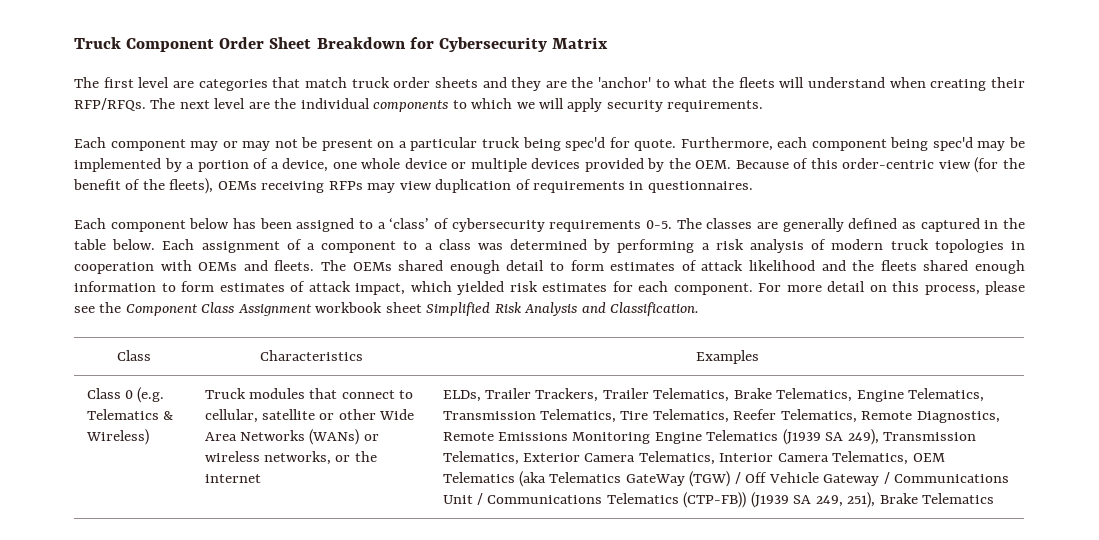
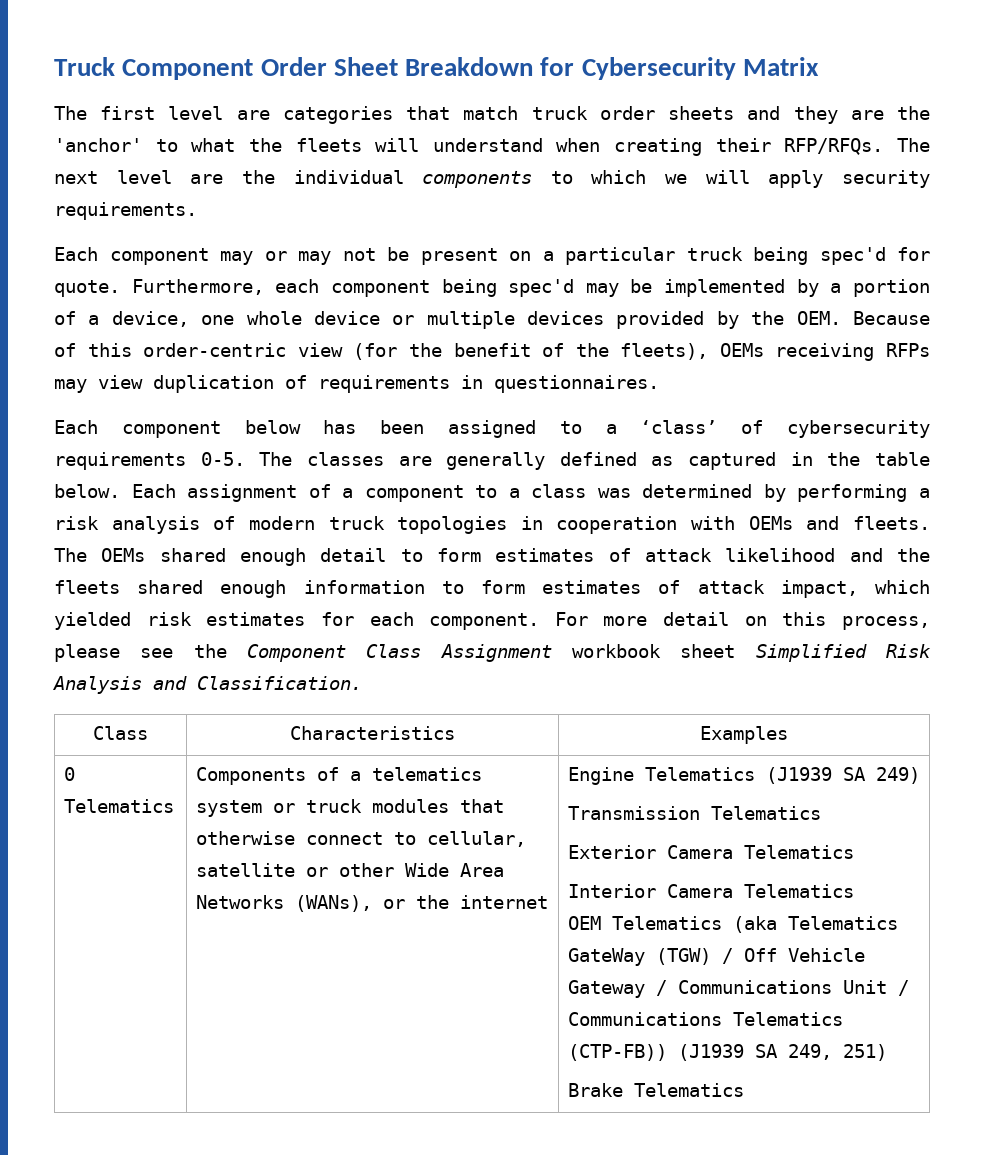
[86,387,165,403] [86,409,173,420] [85,429,149,445] [204,388,246,399] Class 0 (e.g. Telematics & Wireless) | Truck -> [63,767,75,781] [63,799,174,813] [195,767,482,785] [195,799,362,817] 0 Telematics | Components of a telematics system or truck
(338, 393) none -> [195,831,295,845] otherwise
[309,429,379,445] [204,451,331,465] (WANs) or wireless networks, -> [294,895,372,912] (WANs),
[442,388,985,402] [442,409,1000,423] [442,432,651,444] ELDs, Trailer Trackers, Trailer Telematics, Brake Telematics, Engine Telematics, Transmission Telematics, Tire Telematics, Reefer Telematics, Remote Diagnostics, Remote Emissions Monitoring -> (548, 902) none
[847,429,977,445] [442,451,519,465] 249), Transmission Telematics, -> [875,767,920,784] [567,806,821,820] 249) // Transmission Telematics //
[638,451,715,465] Telematics, -> [743,845,854,859] Telematics //
[832,451,909,465] Telematics, -> [743,884,854,898] Telematics //
[847,492,876,508] 251), -> [842,1044,887,1061] 251) //

